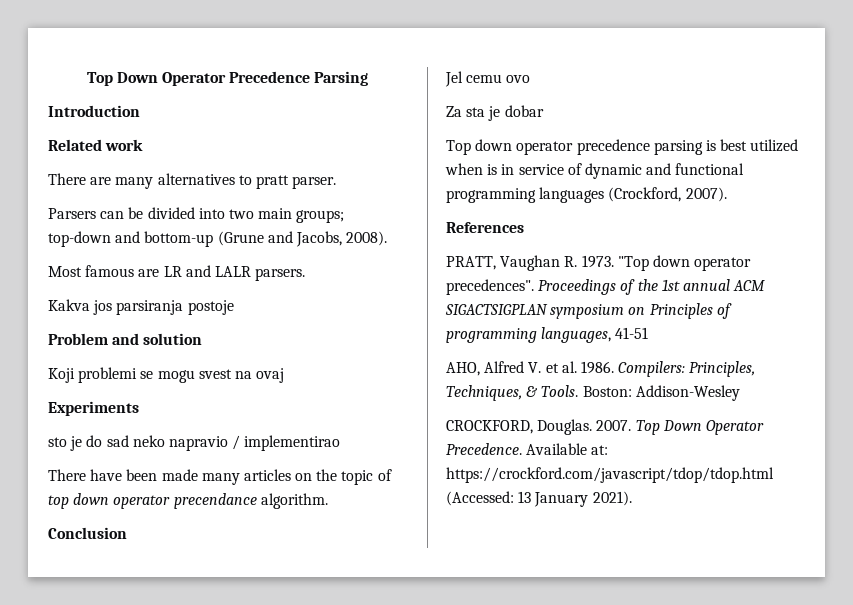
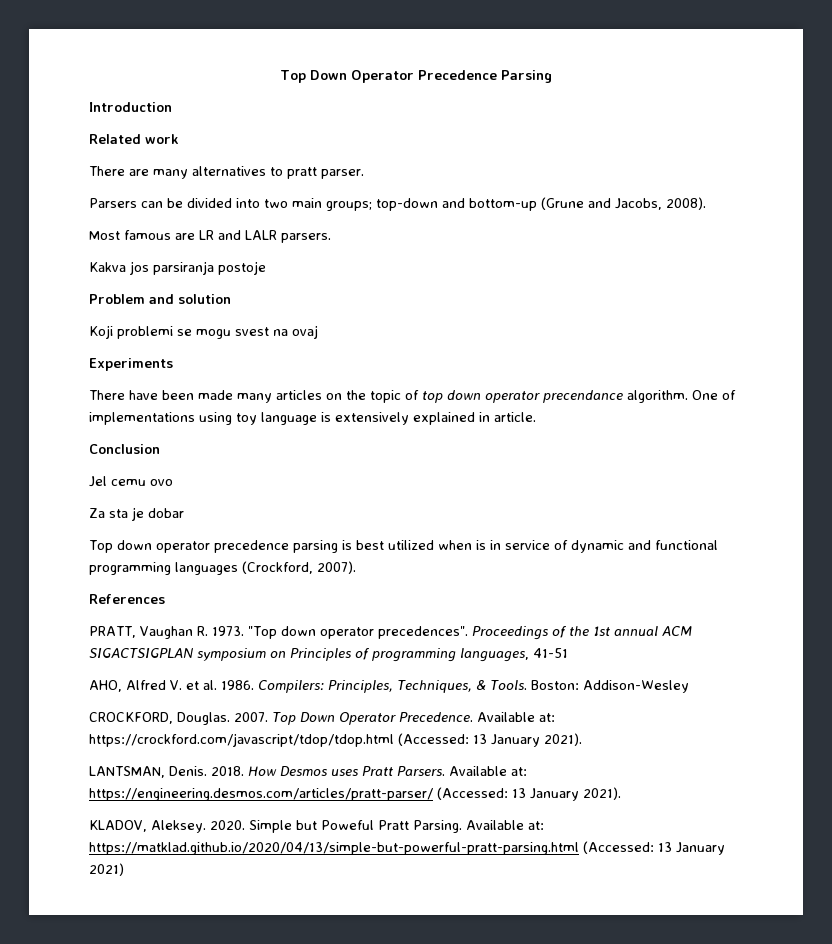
[48,435,341,451] // sto je do sad neko napravio / implementirao -> (173, 364) none
(328, 501) none -> [692,390,736,400] [89,412,536,425] One of implementations using toy language is extensively explained in article.
(632, 498) none -> [89,766,527,778] [89,787,621,801] [89,820,544,833] [89,841,725,855] [89,863,124,876] // LANTSMAN, Denis. 2018. How Desmos uses Pratt Parsers. Available at: https://engineering.desmos.com/articles/pratt-parser/ (Accessed: 13 January 2021). // KLADOV, Aleksey. 2020. Simple but Poweful Pratt Parsing. Available at: https://matklad.github.io/2020/04/13/simple-but-powerful-pratt-parsing.html (Accessed: 13 January 2021)

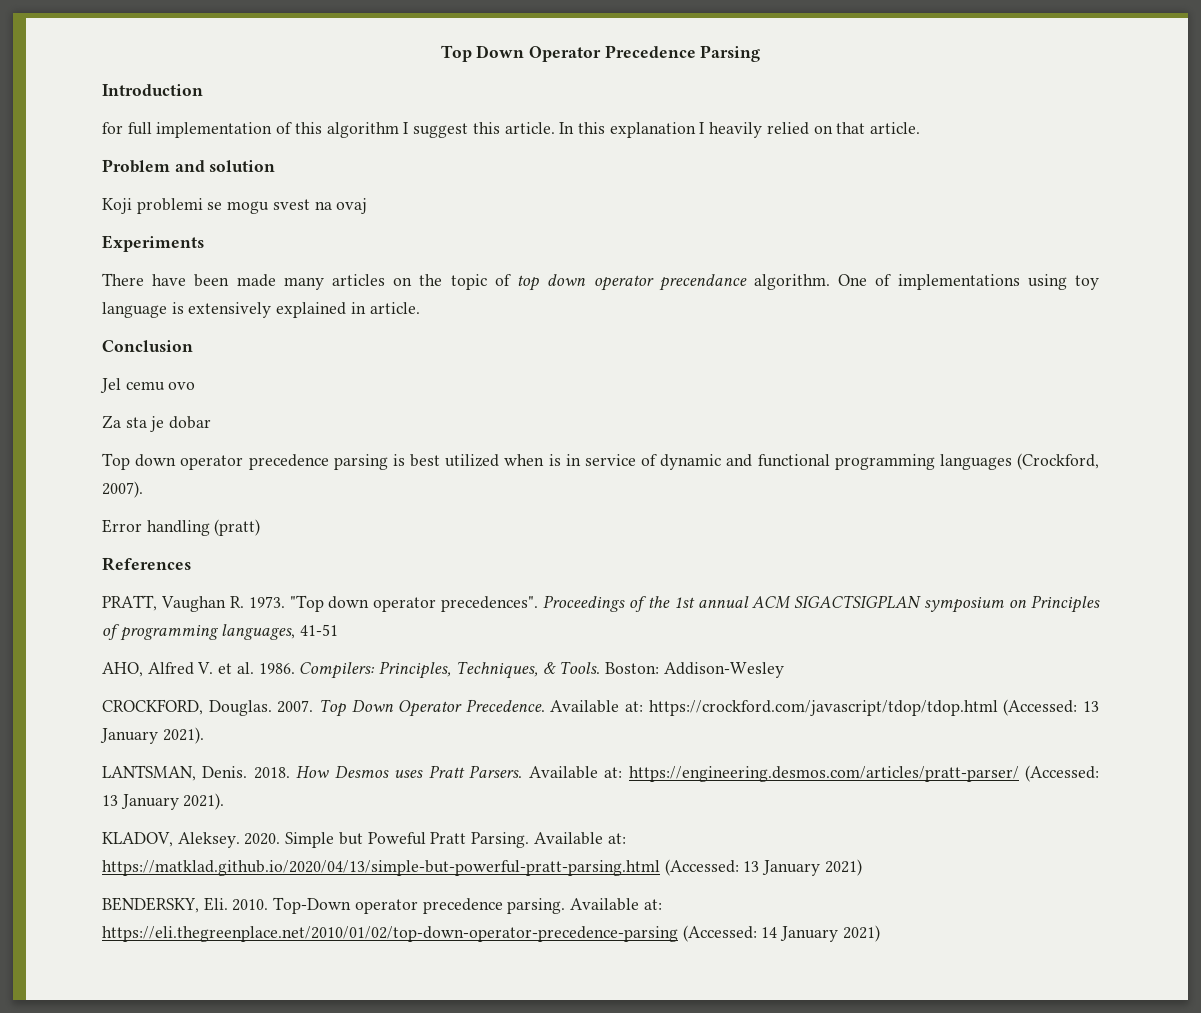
[89,134,179,144] [89,166,364,179] [89,197,706,211] [89,230,331,243] [89,261,266,275] Related work // There are many alternatives to pratt parser. // Parsers can be divided into two main groups; top-down and bottom-up (Grune and Jacobs, 2008). // Most famous are LR and LALR parsers. // Kakva jos parsiranja postoje -> [102,122,921,138] for full implementation of this algorithm I suggest this article. In this explanation I heavily relied on that article.
(356, 567) none -> [102,519,261,536] // Error handling (pratt)
(124, 869) none -> [102,897,662,914] [102,925,880,942] // BENDERSKY, Eli. 2010. Top-Down operator precedence parsing. Available at: https://eli.thegreenplace.net/2010/01/02/top-down-operator-precedence-parsing (Accessed: 14 January 2021)

